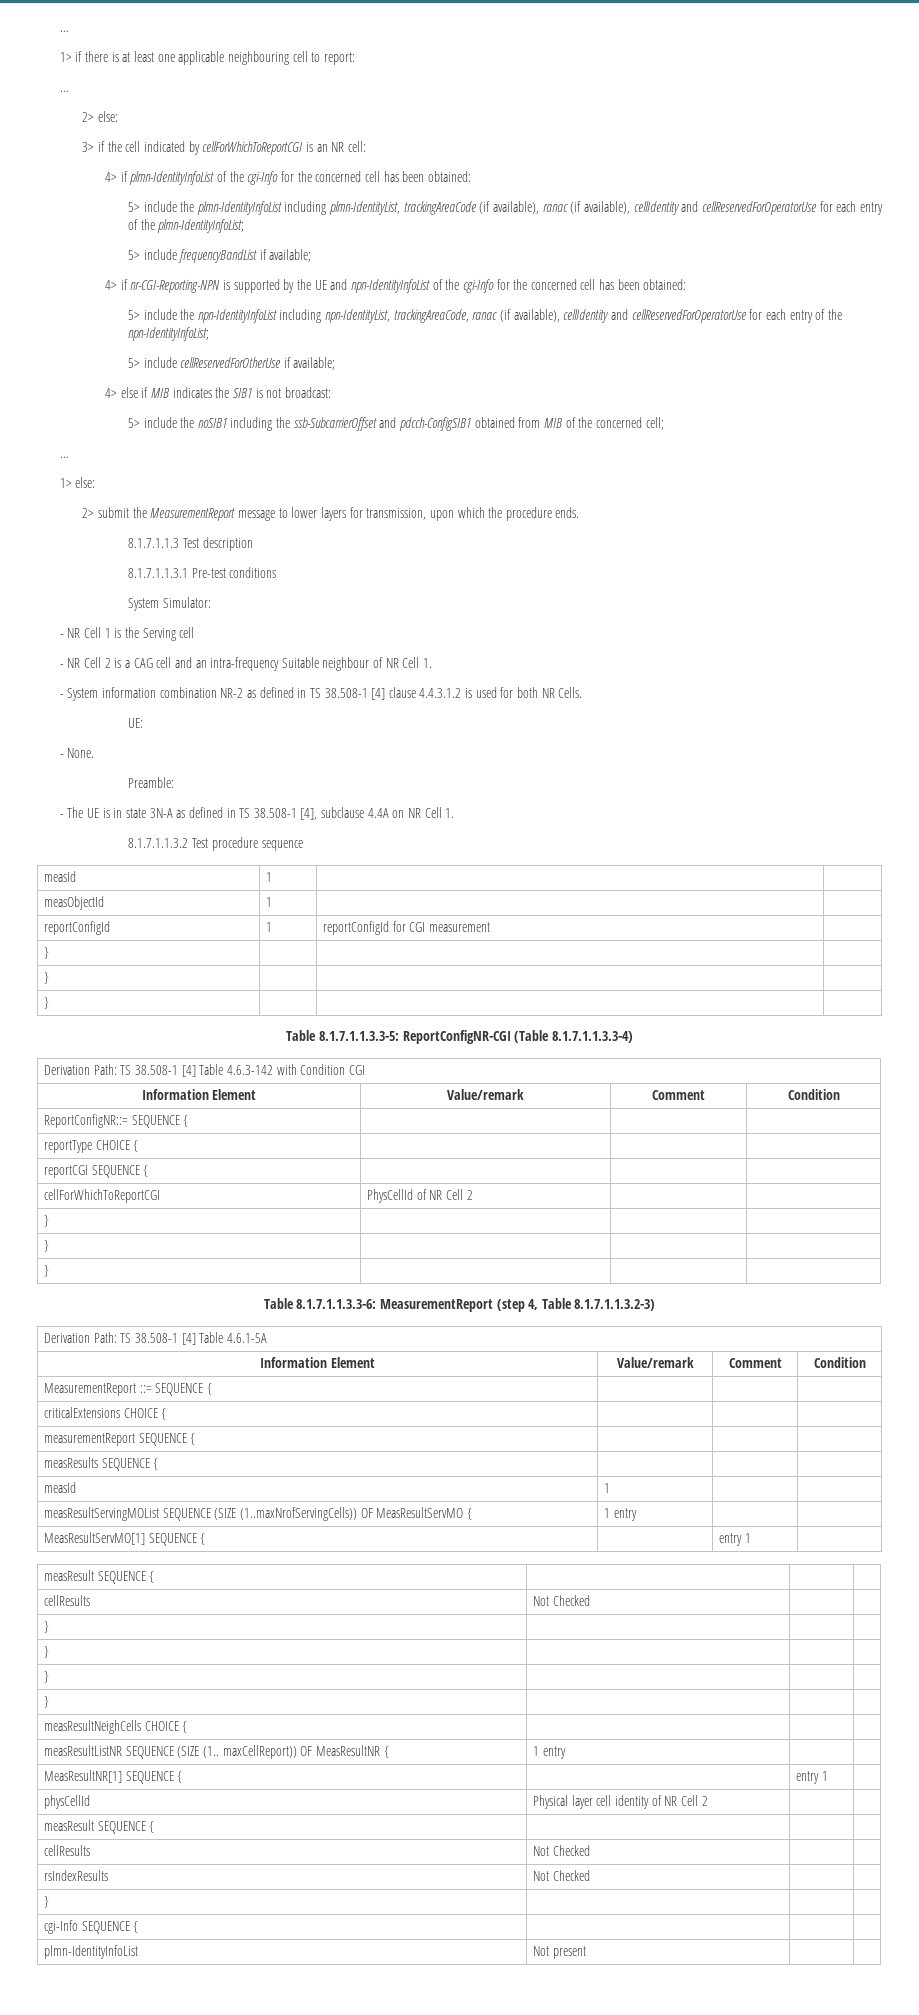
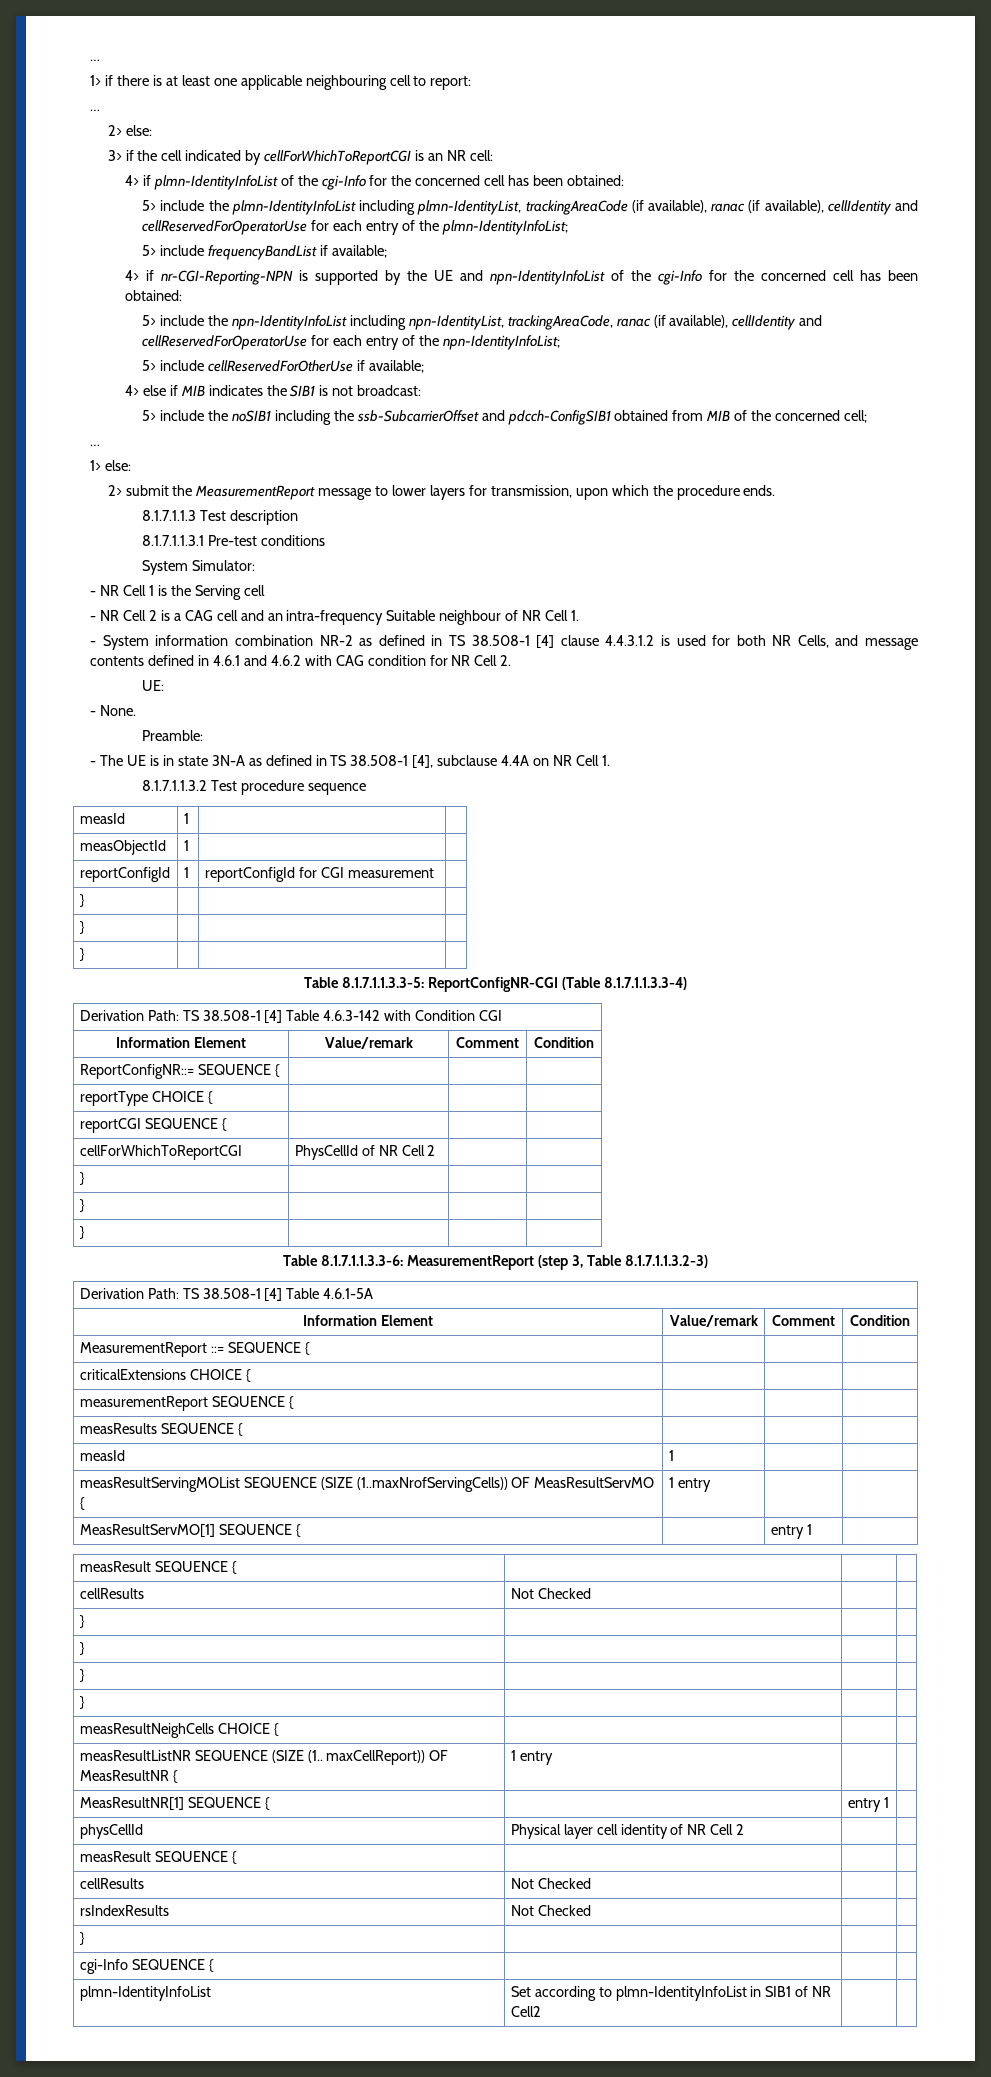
[558,687,583,698] Cells. -> [797,635,919,650] [90,655,512,666] Cells, and message contents defined in 4.6.1 and 4.6.2 with CAG condition for NR Cell 2.
[528,1299,539,1310] 4, -> [571,1255,583,1268] 3,
[533,1946,586,1959] Not present -> [510,1986,832,2001] [510,2006,541,2017] Set according to plmn-IdentityInfoList in SIB1 of NR Cell2

